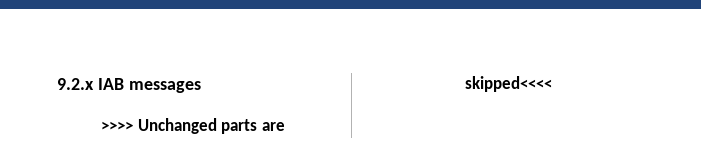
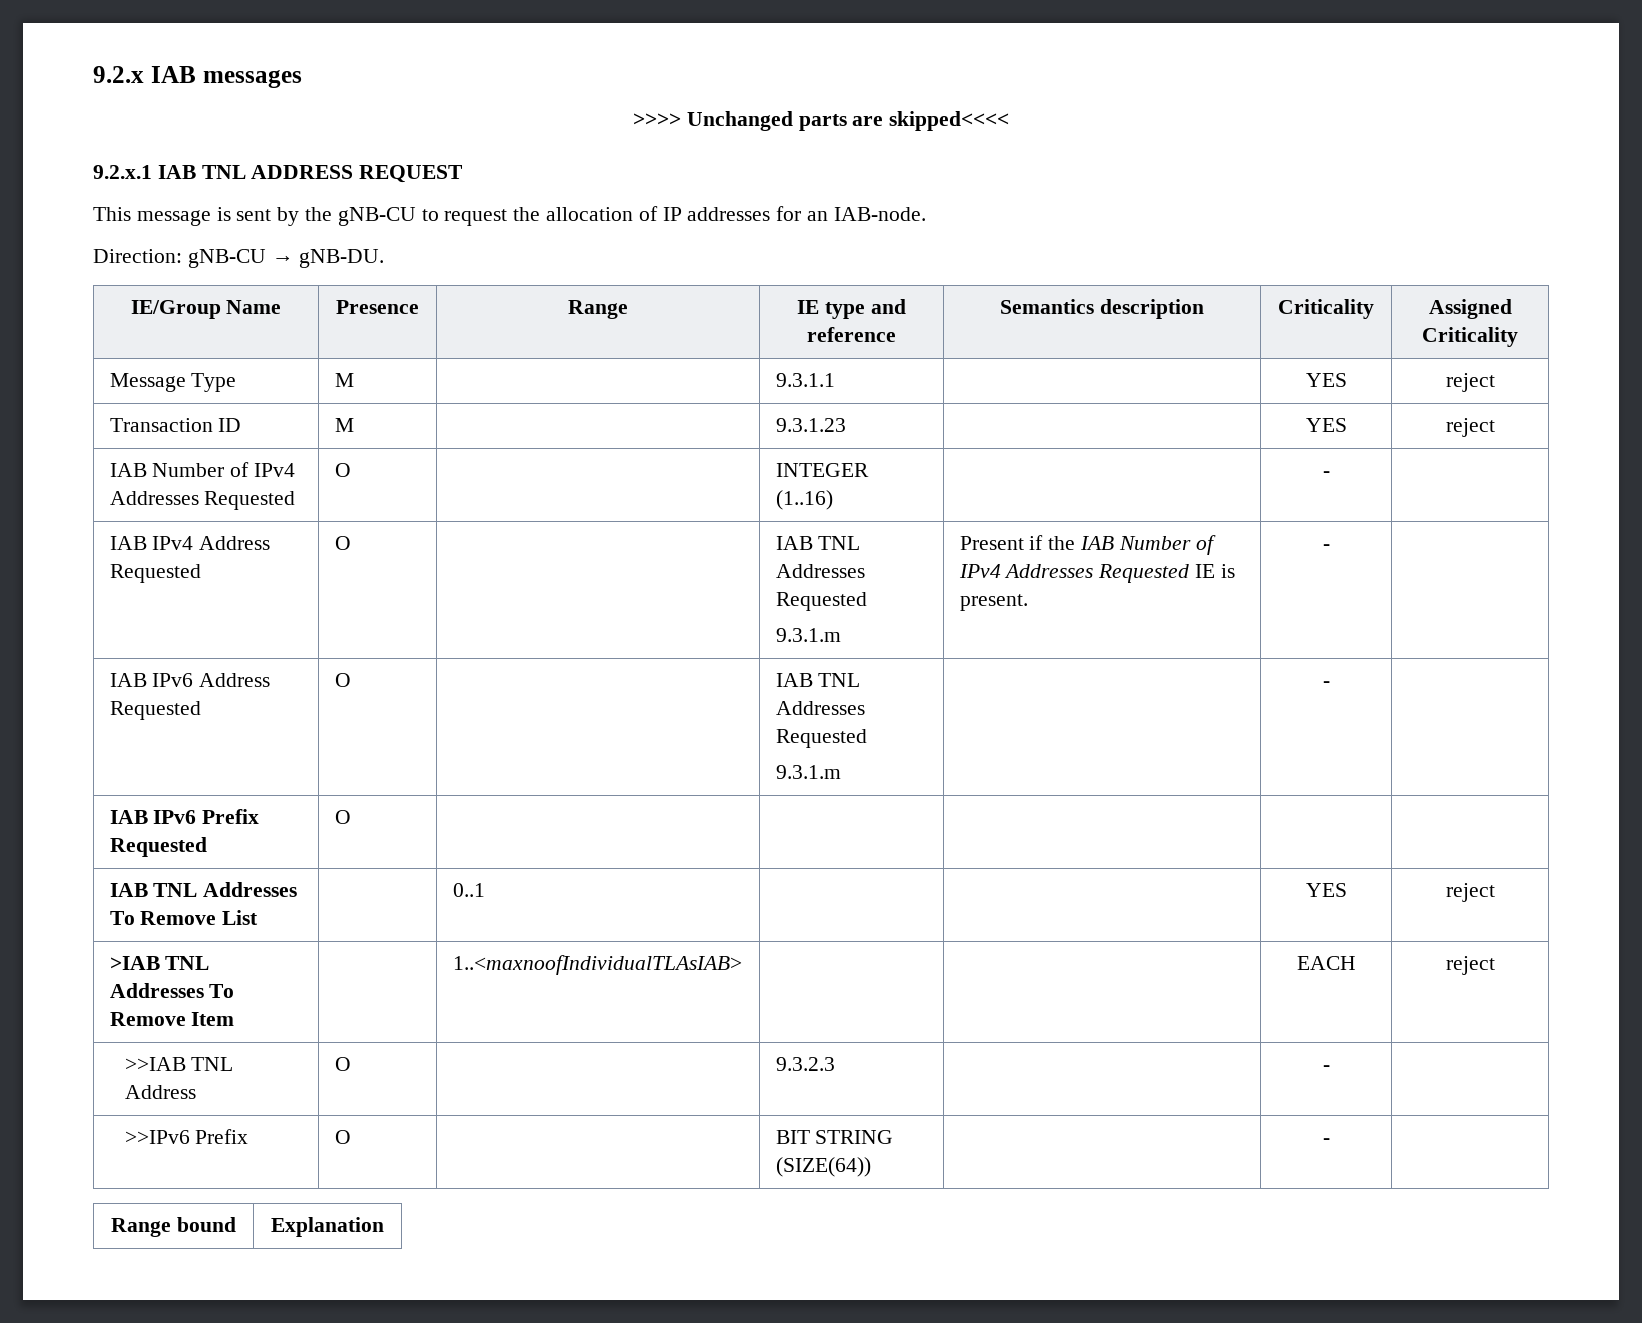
(552, 84) none -> [93,165,464,183] [93,206,926,226] [93,249,385,268] [130,300,282,319] [336,300,419,314] [568,300,628,319] [797,299,906,319] [807,327,896,342] [1000,299,1204,319] [1278,299,1374,319] [1428,299,1512,319] [1422,327,1518,347] [109,373,237,392] [334,373,354,387] [775,373,835,387] [1305,373,1347,387] [1445,373,1495,392] [109,418,242,432] [334,418,354,432] [775,418,846,432] [1305,418,1347,432] [1445,418,1495,437] [109,462,296,477] [109,491,296,510] [334,463,351,477] [775,463,869,477] [775,490,833,510] [1322,471,1330,477] [109,536,271,550] [109,564,201,583] [334,536,351,550] [775,536,861,550] [775,564,865,578] [775,592,867,611] [775,628,841,642] [959,535,1216,555] [958,564,1235,583] [959,594,1028,611] [1322,544,1330,550] [109,673,271,687] [109,701,201,720] [334,673,351,687] [775,673,861,687] [775,701,865,715] [775,729,867,748] [775,765,841,779] [1322,681,1330,687] [109,809,260,824] [109,837,207,857] [334,810,351,824] [109,882,298,897] [109,910,259,925] [452,883,485,897] [1305,883,1347,897] [1445,883,1495,902] [109,956,210,970] [109,983,235,998] [109,1012,235,1026] [452,955,742,975] [1296,956,1356,970] [1445,956,1495,975] [124,1057,234,1071] [124,1085,196,1099] [334,1057,351,1071] [775,1057,835,1071] [1322,1065,1330,1071] [124,1129,249,1144] [334,1130,351,1144] [775,1130,894,1144] [775,1157,871,1177] [1322,1138,1330,1144] [111,1217,236,1237] [271,1217,384,1237] // 9.2.x.1 IAB TNL ADDRESS REQUEST // This message is sent by the gNB-CU to request the allocation of IP addresses for an IAB-node. // Direction: gNB-CU → gNB-DU. // IE/Group Name | Presence | Range | IE type and reference | Semantics description | Criticality | Assigned Criticality // Message Type | M | | 9.3.1.1 | | YES | reject // Transaction ID | M | | 9.3.1.23 | | YES | reject // IAB Number of IPv4 Addresses Requested | O | | INTEGER (1..16) | | - | // IAB IPv4 Address Requested | O | | IAB TNL Addresses Requested // 9.3.1.m | Present if the IAB Number of IPv4 Addresses Requested IE is present. | - | // IAB IPv6 Address Requested | O | | IAB TNL Addresses Requested // 9.3.1.m | | - | // IAB IPv6 Prefix Requested | O | | | | | // IAB TNL Addresses To Remove List | | 0..1 | | | YES | reject // >IAB TNL Addresses To Remove Item | | 1..<maxnoofIndividualTLAsIAB> | | | EACH | reject // >>IAB TNL Address | O | | 9.3.2.3 | | - | // >>IPv6 Prefix | O | | BIT STRING (SIZE(64)) | | - | // Range bound | Explanation

